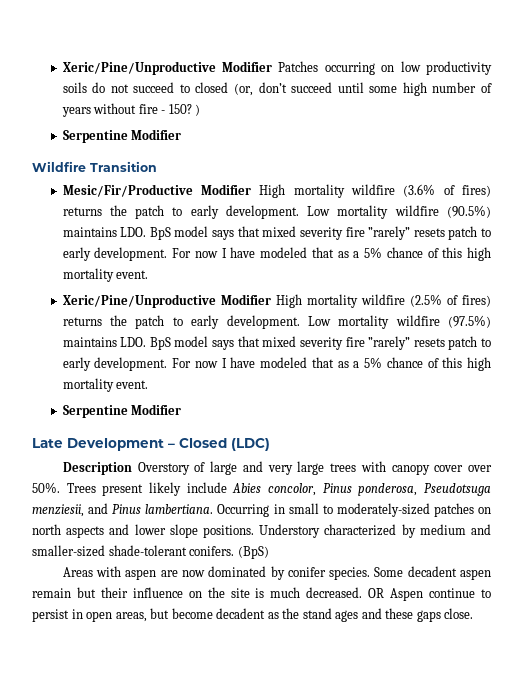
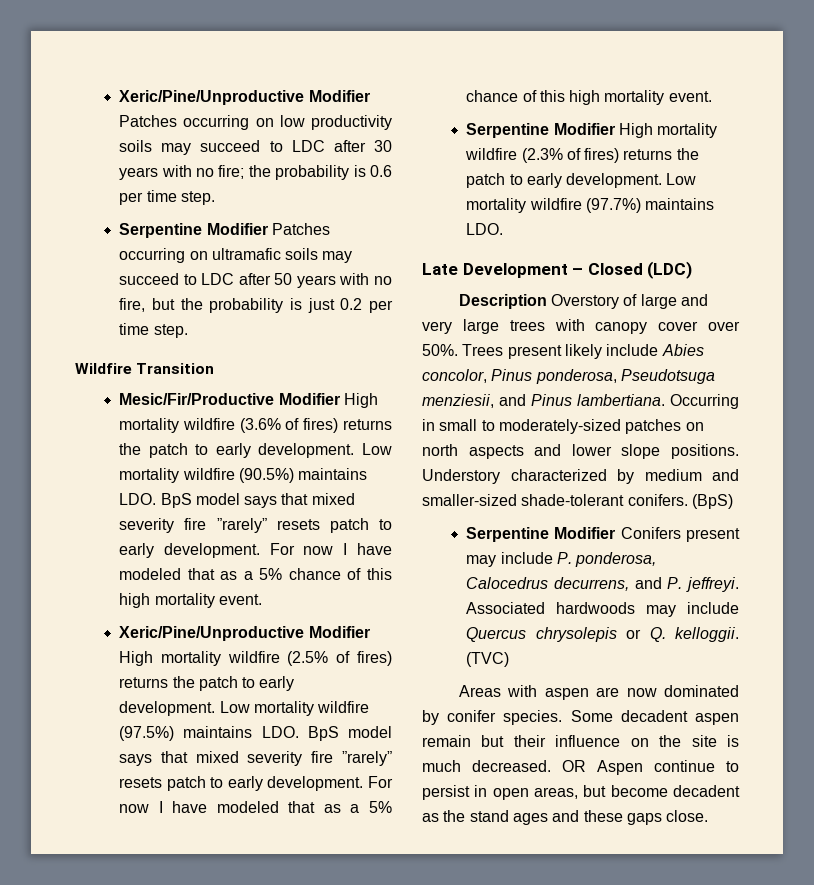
[92,82,492,96] [61,103,201,117] [62,129,182,143] do not succeed to closed (or, don’t succeed until some high number of years without fire - 150? ) // Serpentine Modifier -> [161,140,392,155] [119,165,392,180] [119,190,215,205] [119,223,330,238] [119,248,353,263] [119,273,392,288] [119,298,394,313] [119,323,188,338] may succeed to LDC after 30 years with no fire; the probability is 0.6 per time step. // Serpentine Modifier Patches occurring on ultramafic soils may succeed to LDC after 50 years with no fire, but the probability is just 0.2 per time step.
(182, 409) none -> [618,123,718,138] [465,148,699,163] [466,173,697,188] [466,198,715,213] [466,223,504,235] High mortality wildfire (2.3% of fires) returns the patch to early development. Low mortality wildfire (97.7%) maintains LDO.
(269, 552) none -> [466,527,740,542] [466,552,657,567] [466,577,739,592] [466,602,739,617] [466,627,740,642] [466,652,510,667] // Serpentine Modifier Conifers present may include P. ponderosa, Calocedrus decurrens, and P. jeffreyi. Associated hardwoods may include Quercus chrysolepis or Q. kelloggii. (TVC)

